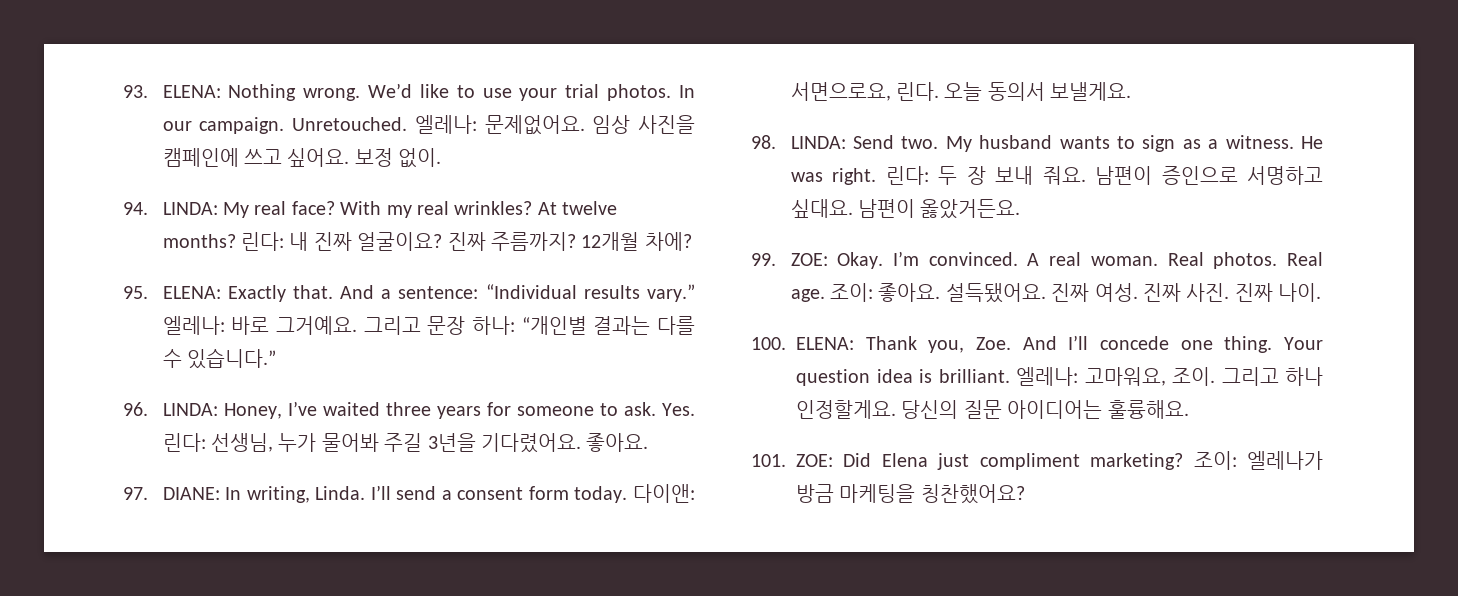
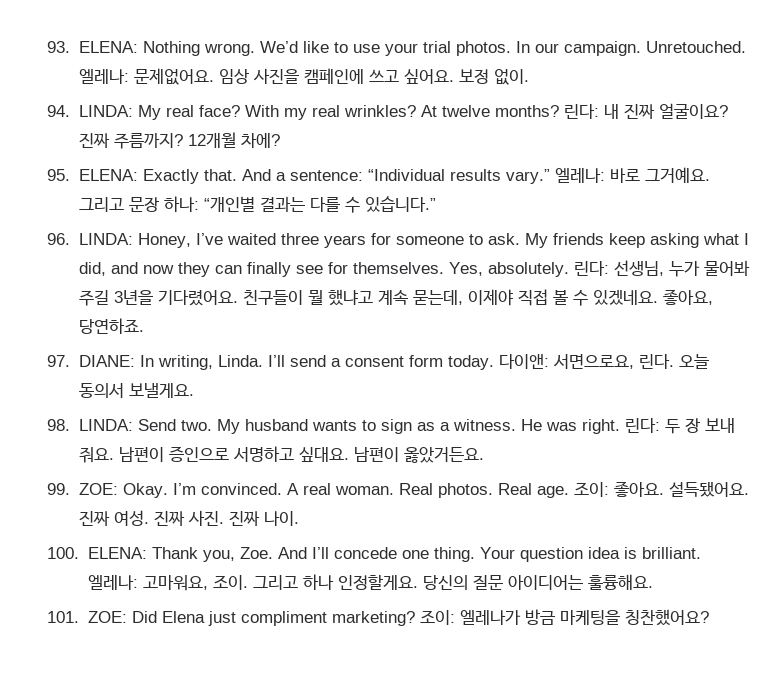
[662,403,695,416] Yes. -> [524,233,749,248] [78,262,569,277] My friends keep asking what I did, and now they can finally see for themselves. Yes, absolutely.
[586,433,649,452] 좋아요. -> [242,289,713,306] [78,318,144,334] 친구들이 뭘 했냐고 계속 묻는데, 이제야 직접 볼 수 있겠네요. 좋아요, 당연하죠.

